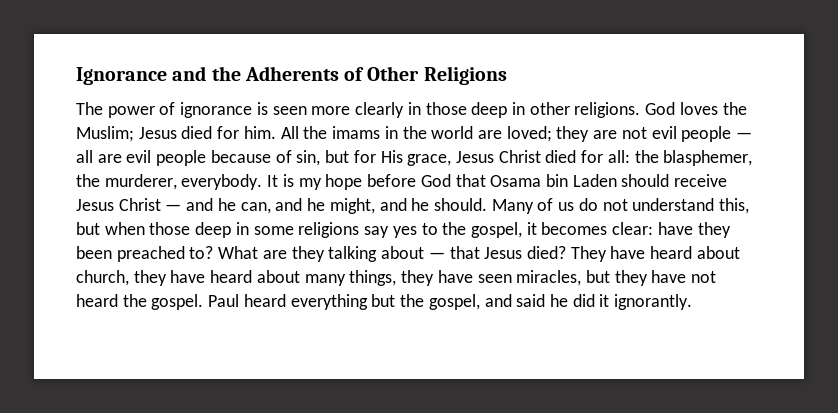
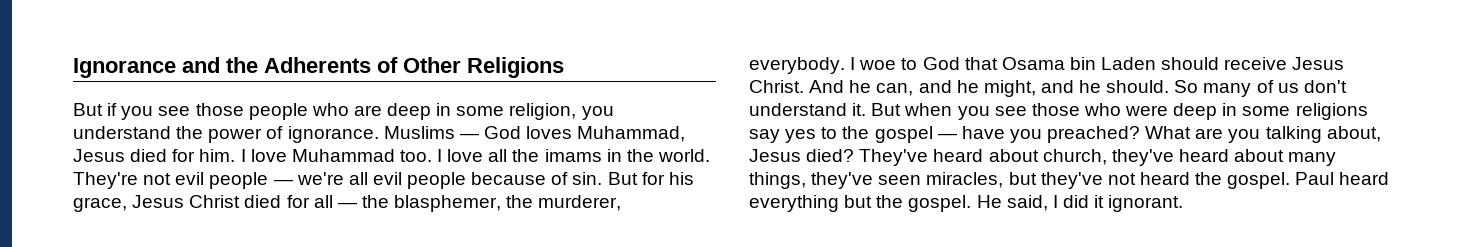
[76,102,747,118] [76,126,618,142] The power of ignorance is seen more clearly in those deep in other religions. God loves the Muslim; Jesus died for him. All the imams in the world are loved; they are -> [73,103,614,120] [73,126,686,143] [73,149,710,162] [73,172,138,189] But if you see those people who are deep in some religion, you understand the power of ignorance. Muslims — God loves Muhammad, Jesus died for him. I love Muhammad too. I love all the imams in the world. They're
[76,150,122,163] all are -> [296,172,368,185] we're all
[296,150,403,166] sin, but for His -> [572,172,694,185] sin. But for his
[607,150,630,163] all: -> [313,195,357,208] all —
[267,174,417,190] It is my hope before -> [850,57,918,70] I woe to
[118,198,214,211] Christ — and -> [749,80,845,93] Christ. And
[491,198,750,214] [76,222,191,235] Many of us do not understand this, but when those -> [1174,80,1347,97] [749,103,1169,120] So many of us don't understand it. But when you see those who were
[470,222,731,238] [76,246,646,262] gospel, it becomes clear: have they been preached to? What are they talking about — that Jesus died? They have -> [874,126,1381,143] [749,149,929,166] gospel — have you preached? What are you talking about, Jesus died? They've
[133,270,206,286] they have -> [1111,149,1174,166] they've
[401,270,473,286] they have -> [811,172,874,189] they've
[614,270,687,286] they have -> [1040,172,1103,189] they've
[428,294,568,310] gospel, and said he -> [908,195,1058,212] gospel. He said, I
[614,294,693,310] ignorantly. -> [1108,195,1184,212] ignorant.

